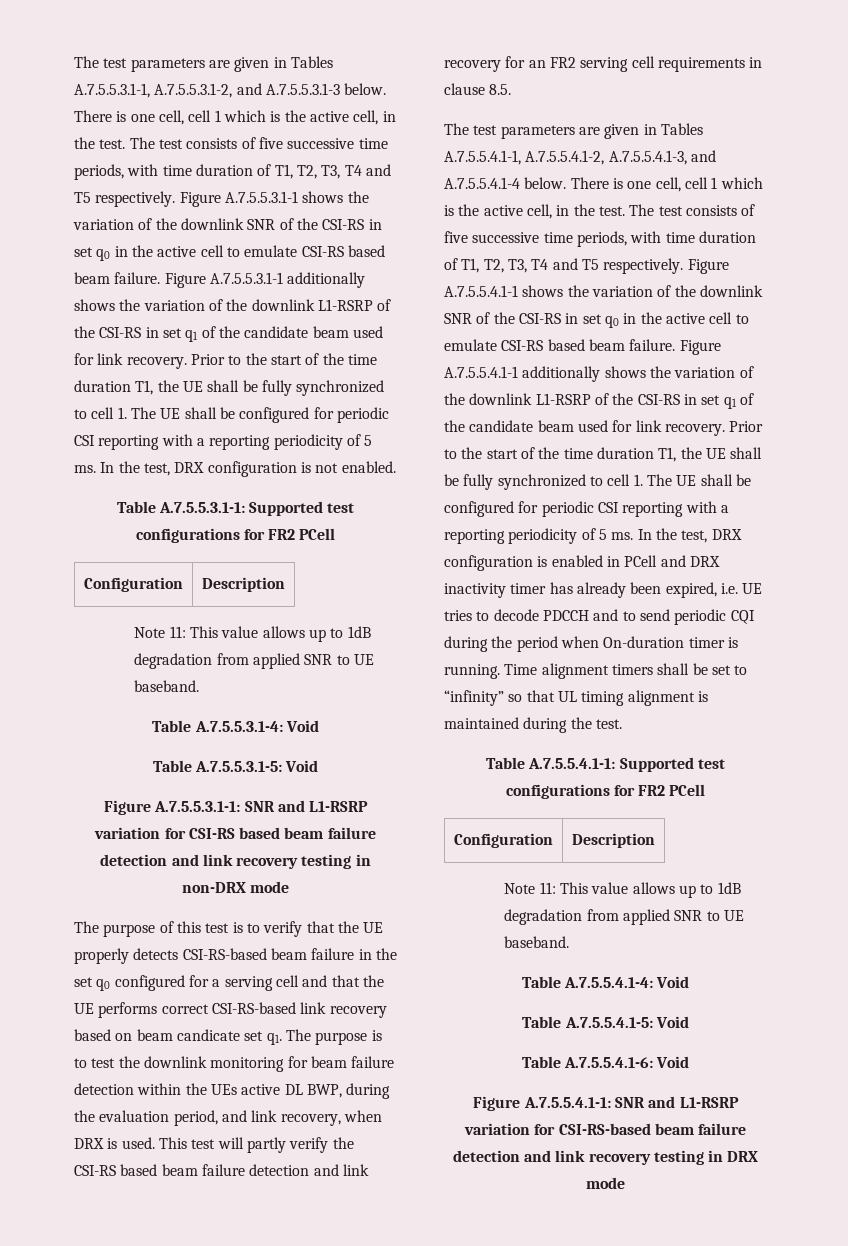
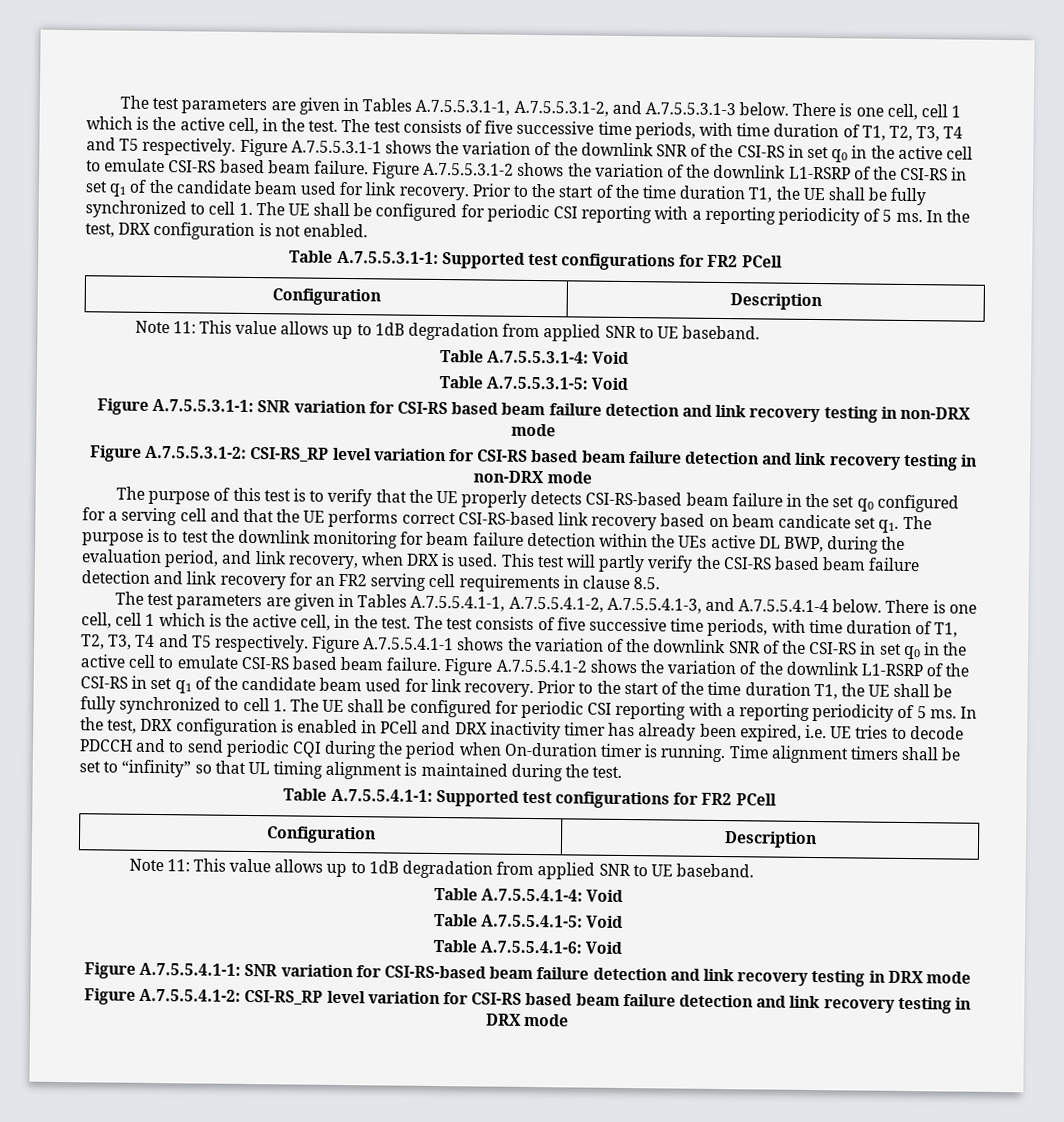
[209,272,366,288] A.7.5.5.3.1-1 additionally -> [423,162,515,176] A.7.5.5.3.1-2
[277,800,369,812] and L1-RSRP -> [293,400,971,423] [511,423,556,437] [90,445,372,463] variation for CSI-RS based beam failure detection and link recovery testing in non-DRX mode // Figure A.7.5.5.3.1-2: CSI-RS_RP level
[444,366,601,382] A.7.5.5.4.1-1 additionally -> [495,659,587,673] A.7.5.5.4.1-2
[648,1096,739,1108] and L1-RSRP -> (279, 970) none
(625, 1183) none -> [84,988,971,1014] [485,1013,570,1027] // Figure A.7.5.5.4.1-2: CSI-RS_RP level variation for CSI-RS based beam failure detection and link recovery testing in DRX mode

